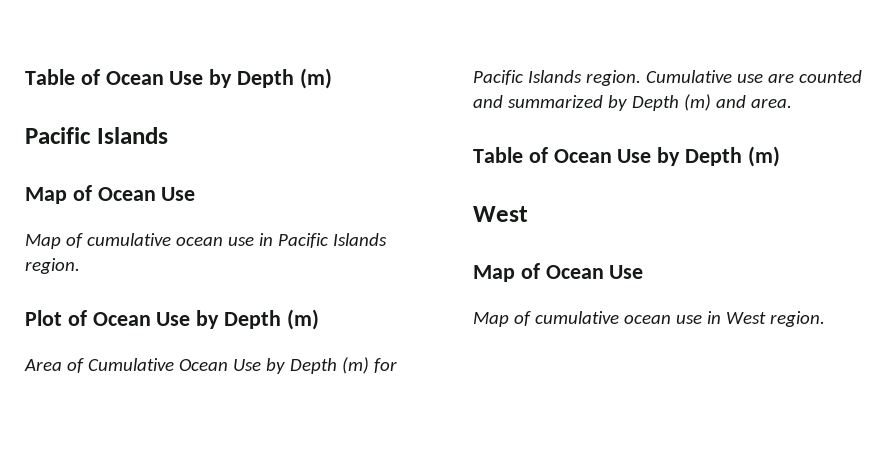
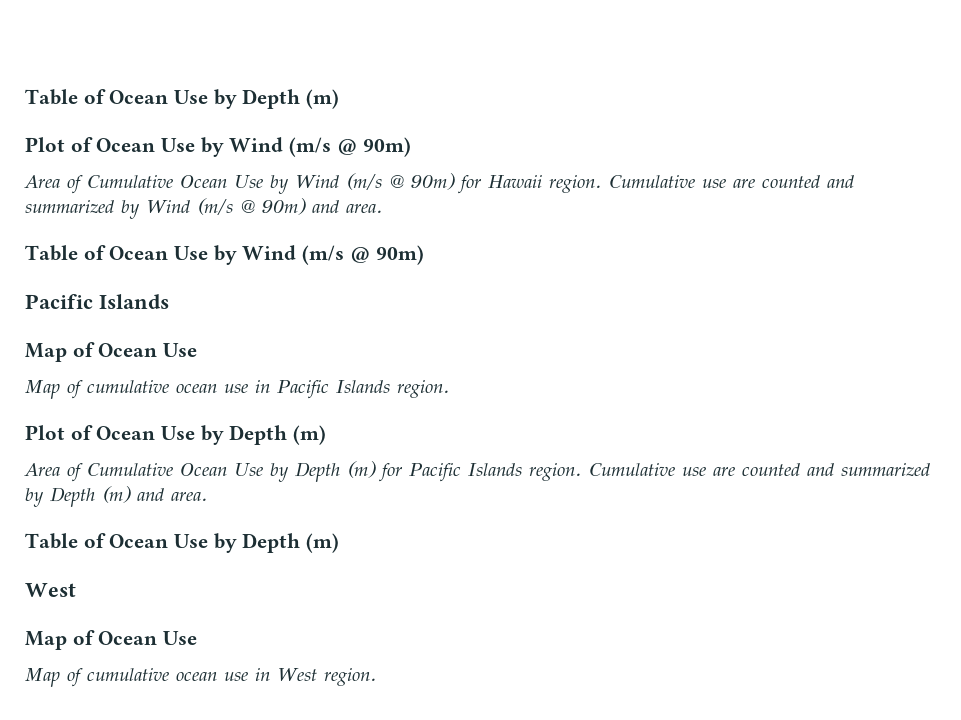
[25,68,332,89] Table of Ocean Use by Depth (m) -> [25,89,340,109] [25,137,412,157] [24,173,854,194] [25,198,383,219] [25,245,425,265] Table of Ocean Use by Depth (m) // Plot of Ocean Use by Wind (m/s @ 90m) // Area of Cumulative Ocean Use by Wind (m/s @ 90m) for Hawaii region. Cumulative use are counted and summarized by Wind (m/s @ 90m) and area. // Table of Ocean Use by Wind (m/s @ 90m)

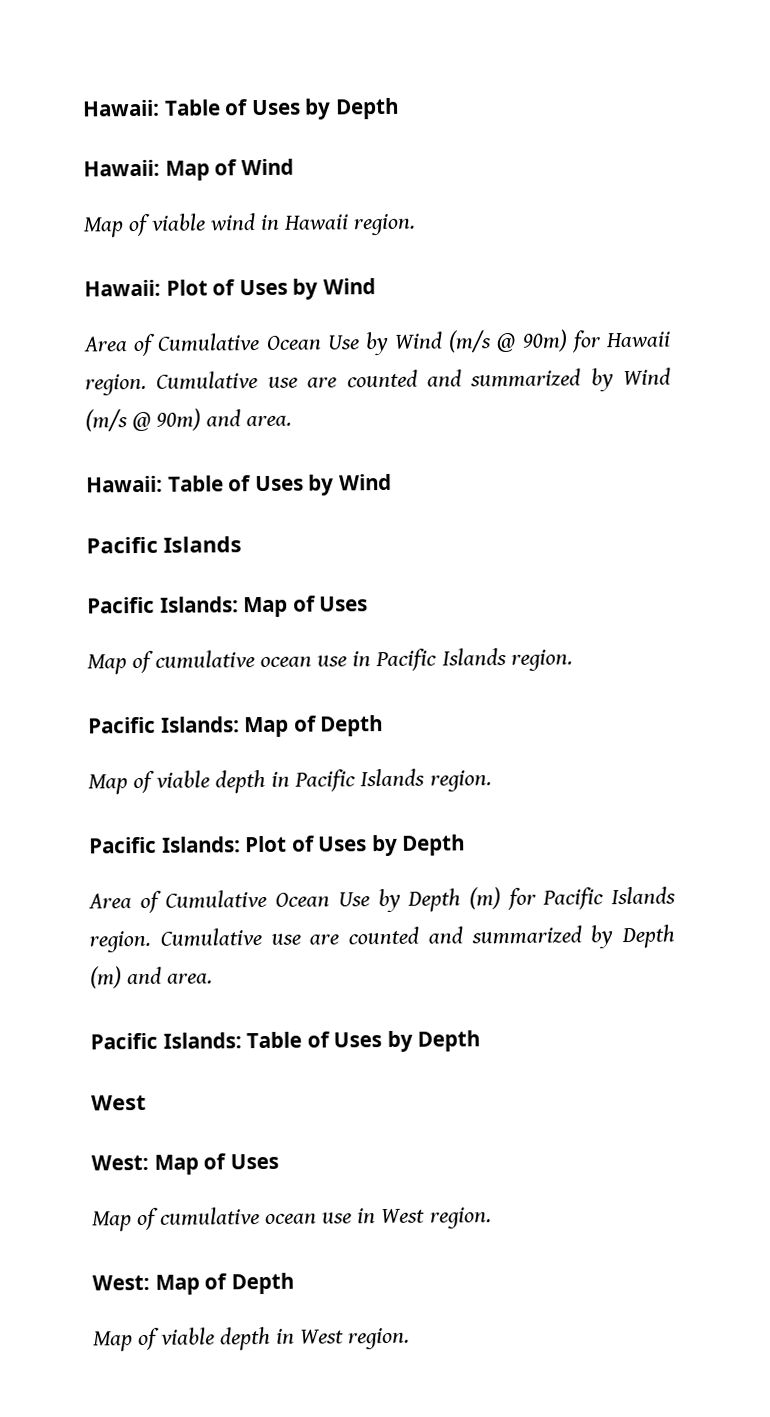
[25,89,340,109] [25,137,412,157] Table of Ocean Use by Depth (m) // Plot of Ocean Use by Wind (m/s @ 90m) -> [83,97,399,120] [83,158,294,181] [83,213,417,238] [84,278,376,300] Hawaii: Table of Uses by Depth // Hawaii: Map of Wind // Map of viable wind in Hawaii region. // Hawaii: Plot of Uses by Wind
[25,245,425,265] Table of Ocean Use by Wind (m/s @ 90m) -> [86,473,392,496] Hawaii: Table of Uses by Wind
[25,342,198,362] Map of Ocean Use -> [87,595,369,618] Pacific Islands: Map of Uses
[25,425,327,445] Plot of Ocean Use by Depth (m) -> [88,715,384,738] [88,768,492,795] [89,834,466,857] Pacific Islands: Map of Depth // Map of viable depth in Pacific Islands region. // Pacific Islands: Plot of Uses by Depth
[25,533,340,553] Table of Ocean Use by Depth (m) -> [90,1030,481,1052] Pacific Islands: Table of Uses by Depth
[25,630,198,650] Map of Ocean Use -> [91,1153,279,1175] West: Map of Uses
(377, 677) none -> [92,1272,294,1295] [93,1326,411,1352] // West: Map of Depth // Map of viable depth in West region.

